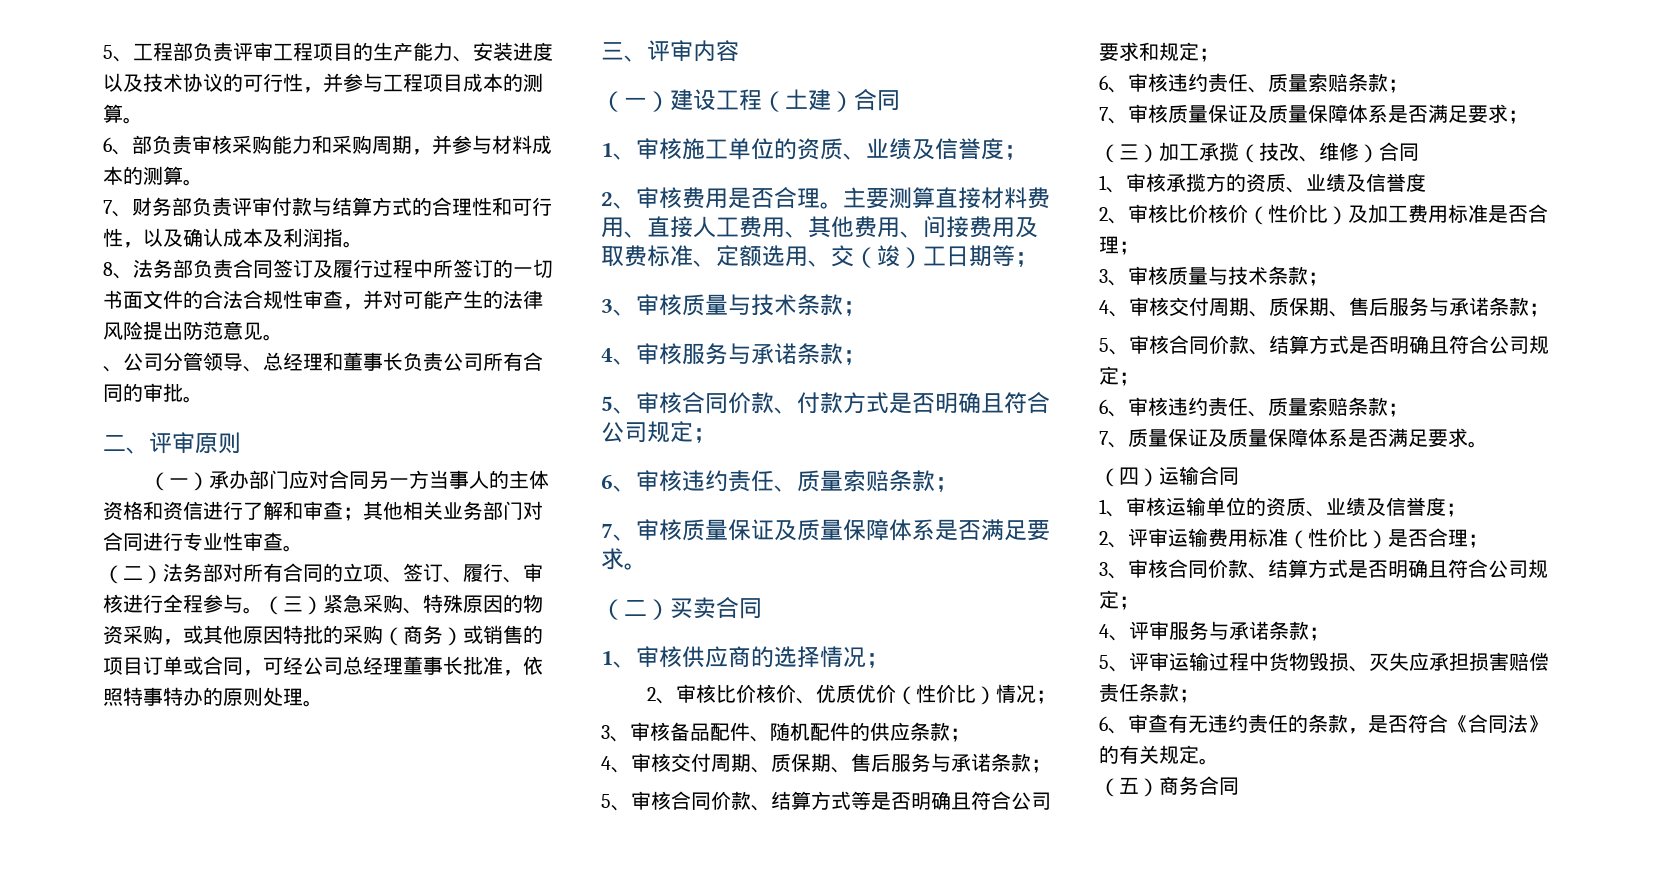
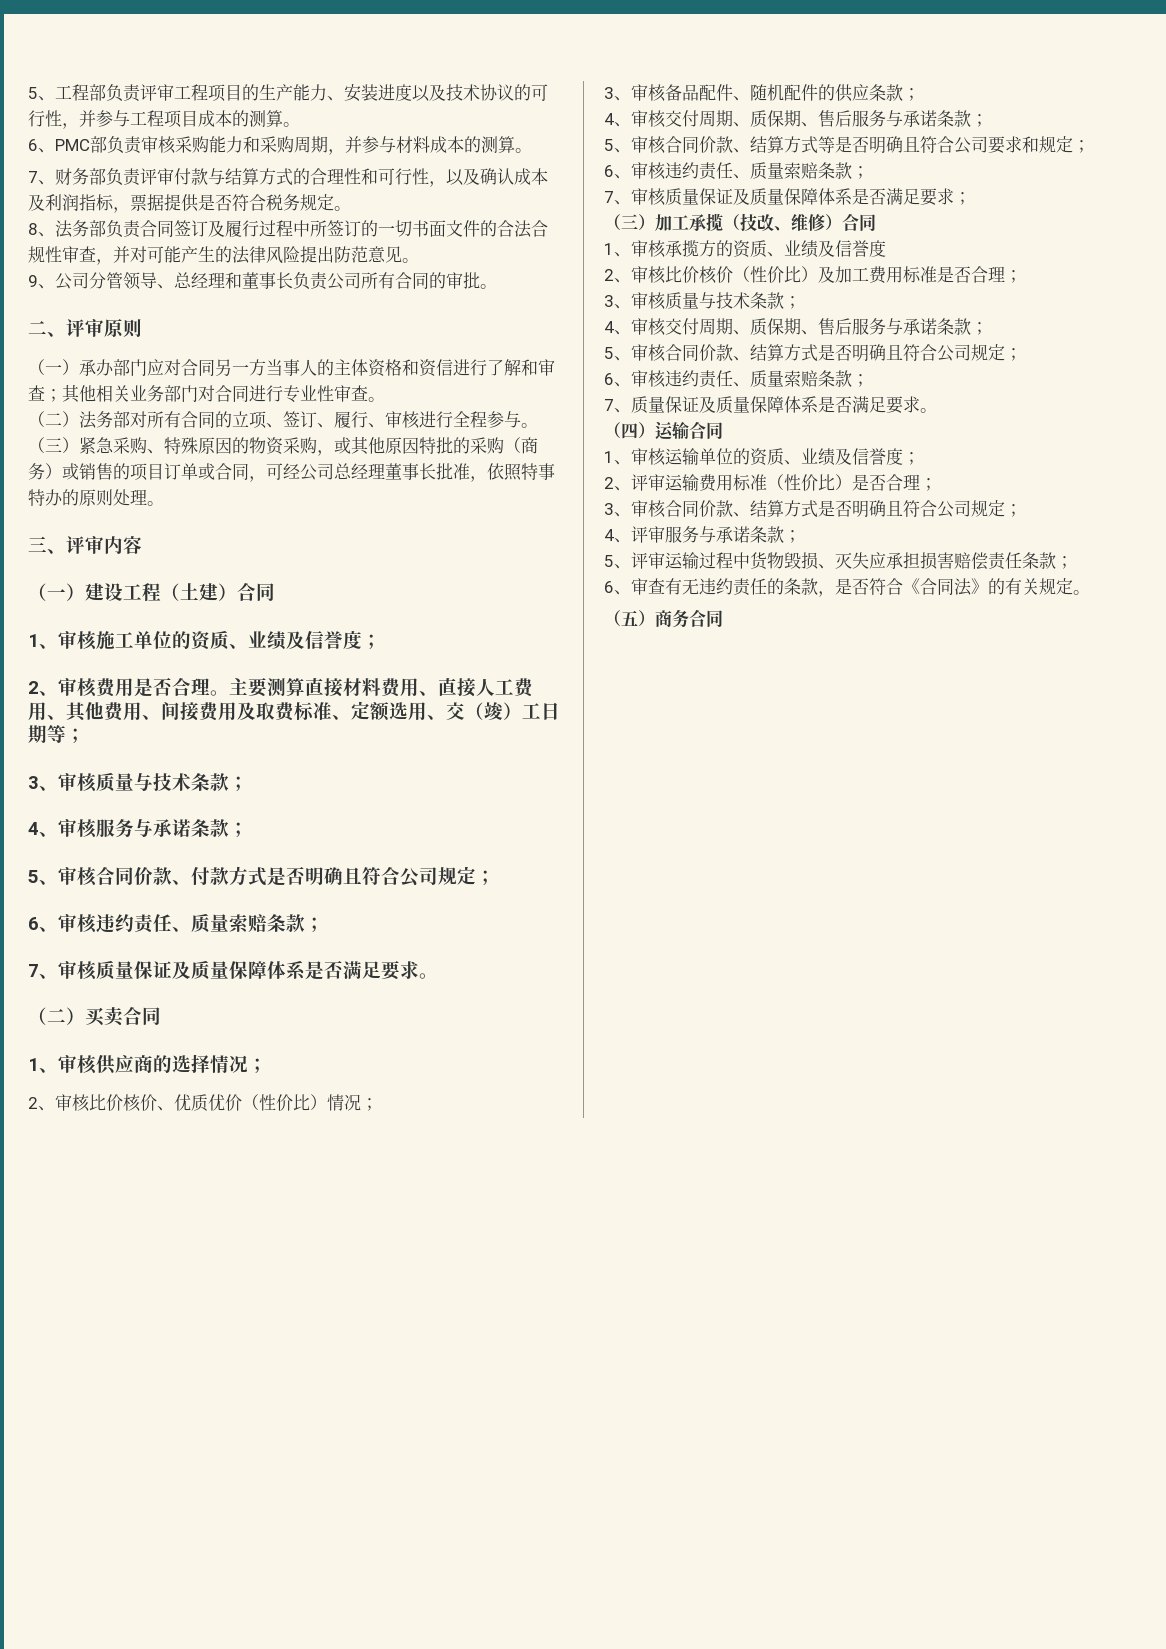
(132, 152) none -> [55,139,90,151] PMC
(343, 237) none -> [96,194,334,213] 标，票据提供是否符合税务规定
(283, 337) none -> [28,275,38,287] 9

